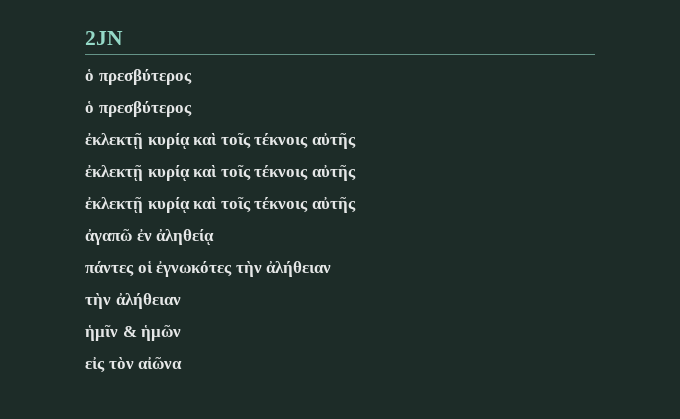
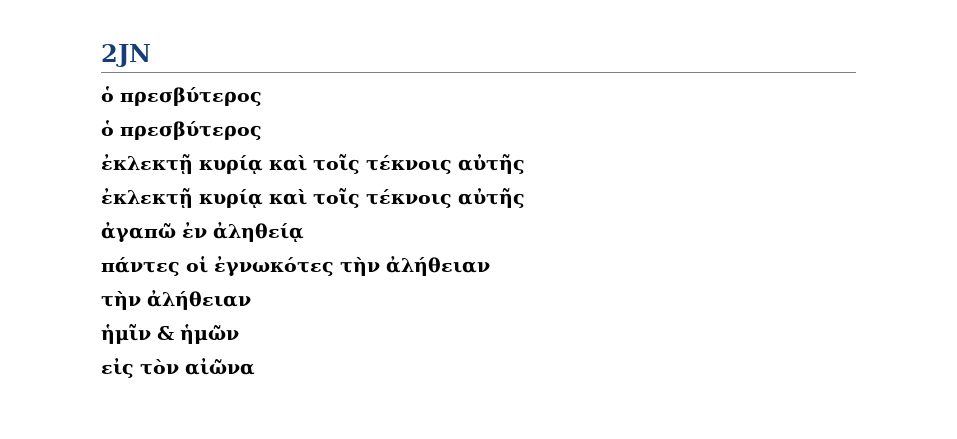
[85,197,356,213] // ἐκλεκτῇ κυρίᾳ καὶ τοῖς τέκνοις αὐτῆς -> (525, 198) none

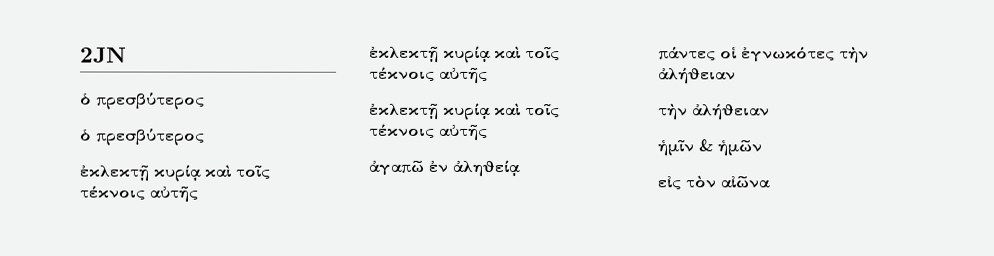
(525, 198) none -> [369,102,560,120] [368,123,488,141] // ἐκλεκτῇ κυρίᾳ καὶ τοῖς τέκνοις αὐτῆς

